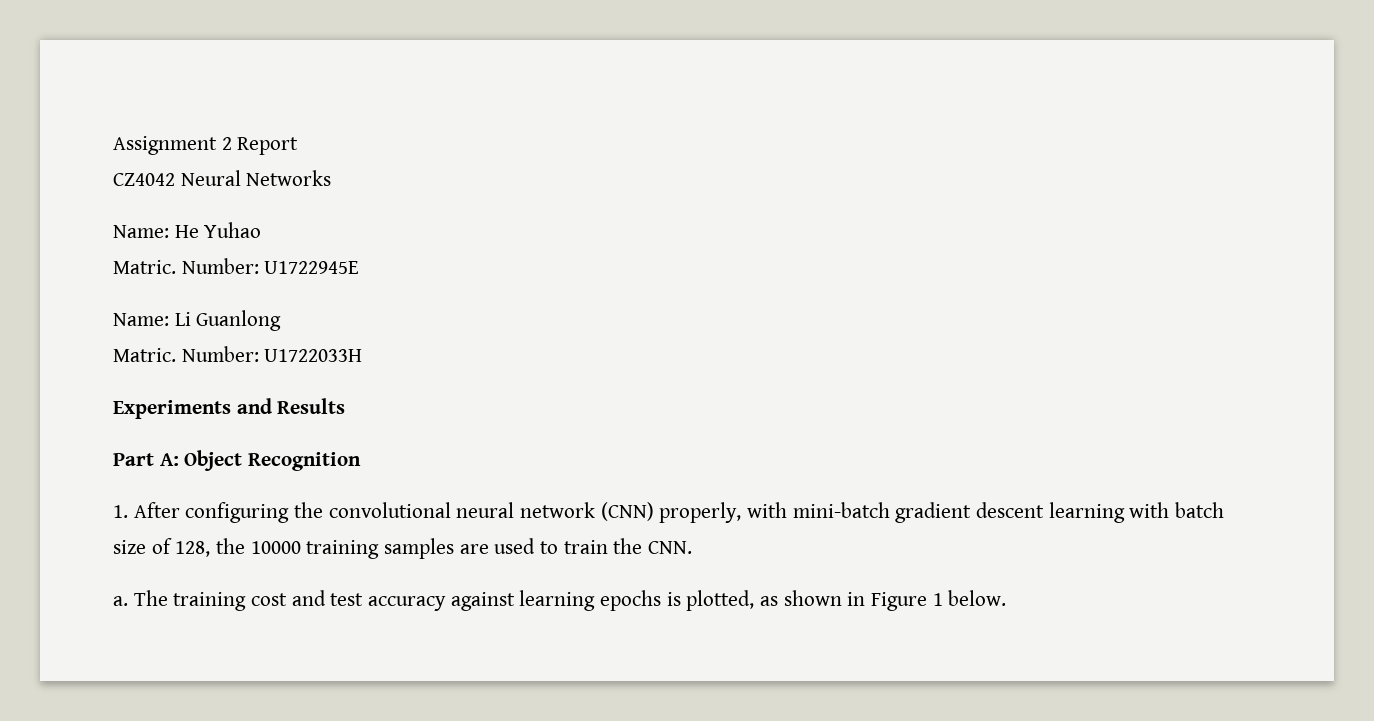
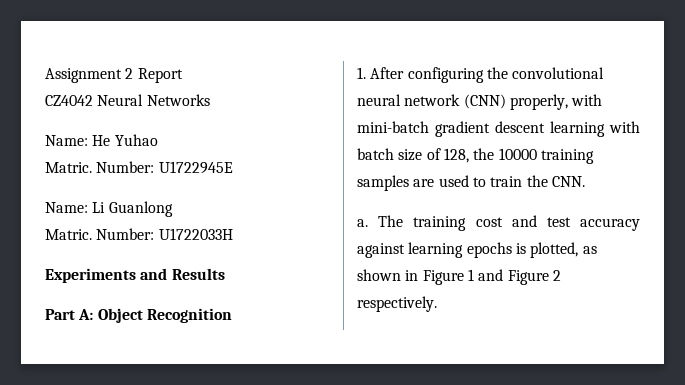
[948,590,1007,606] below. -> [478,269,561,285] [357,296,437,312] and Figure 2 respectively.

